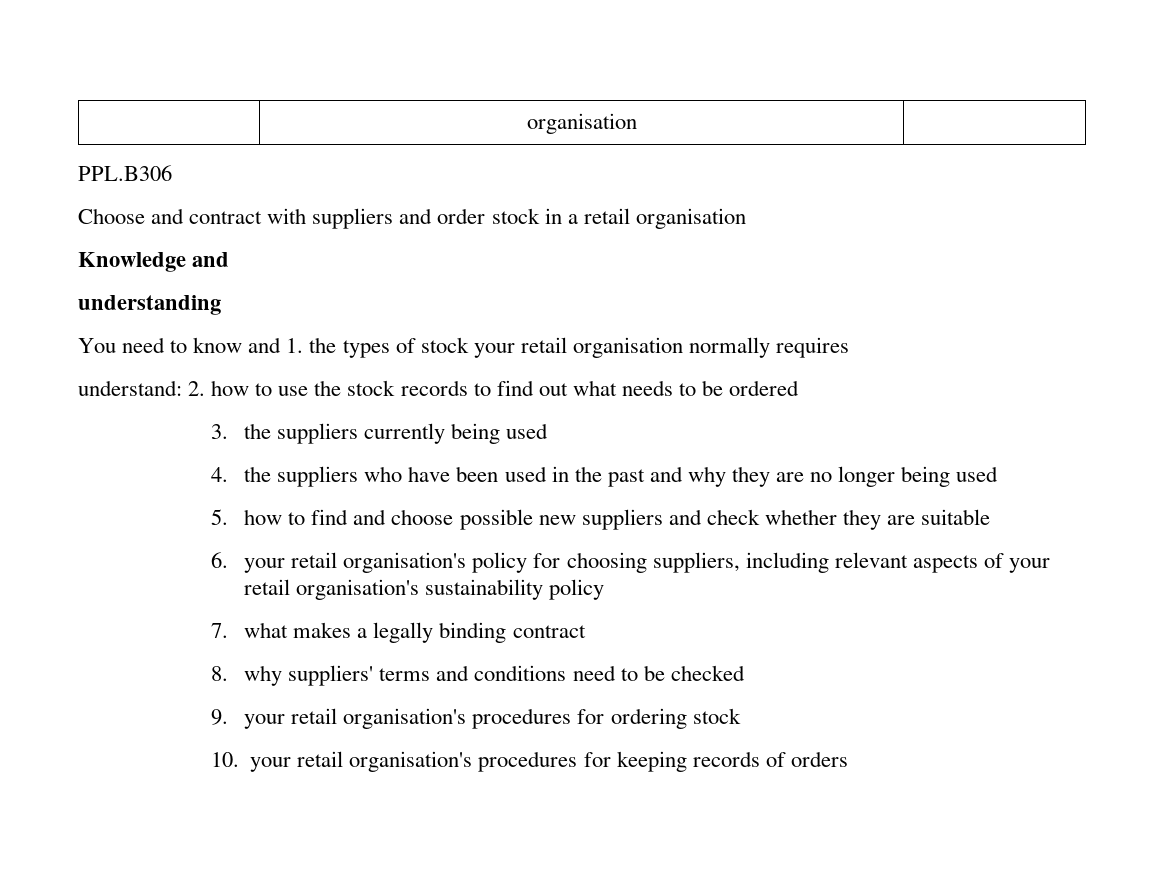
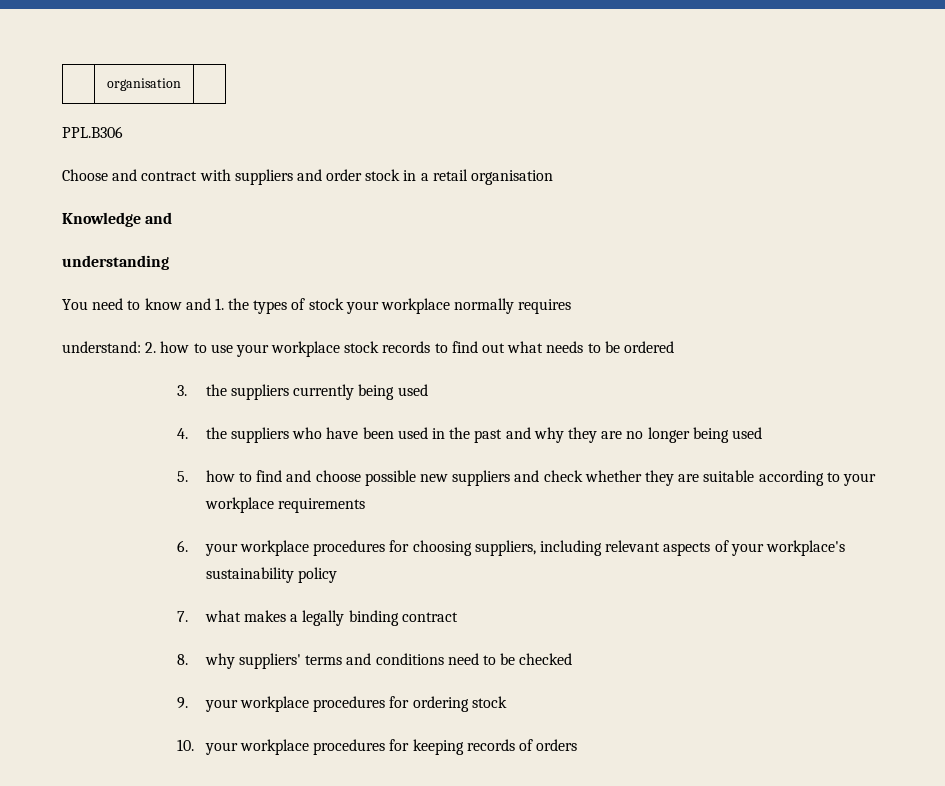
[520,337,683,358] retail organisation -> [381,298,451,314] workplace
[314,380,342,396] the -> [235,341,341,357] your workplace
(991, 517) none -> [758,470,876,486] [204,497,366,513] according to your workplace requirements
[291,552,528,573] retail organisation's policy -> [240,540,386,556] workplace procedures
[244,579,420,600] retail organisation's -> [765,540,845,556] workplace's
[291,708,467,729] retail organisation's -> [240,696,310,712] workplace
[297,751,473,772] retail organisation's -> [240,739,310,755] workplace

